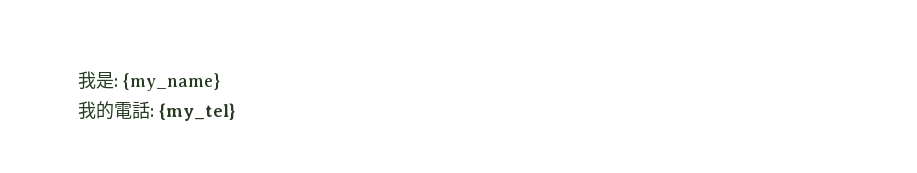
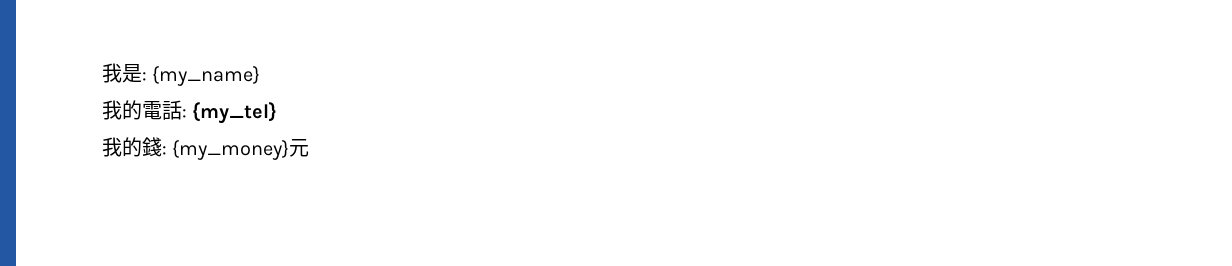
(235, 112) none -> [102,137,310,160] // 我的錢: {my_money}元

